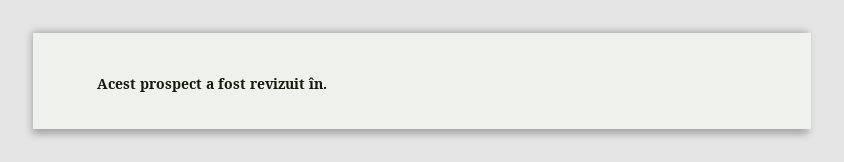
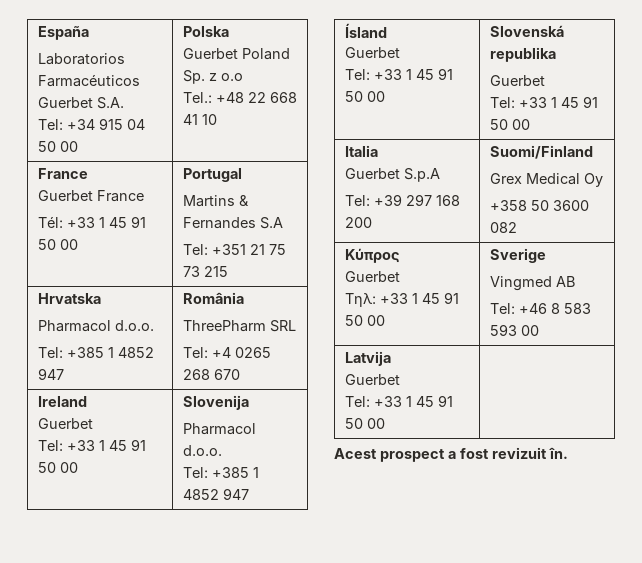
(97, 84) none -> [37,26,89,40] [37,53,125,65] [37,74,140,87] [37,97,124,109] [37,118,145,130] [37,141,78,152] [182,26,229,37] [182,48,290,60] [182,70,243,84] [182,92,297,103] [182,114,217,125] [37,168,88,179] [37,190,144,202] [37,216,146,228] [37,239,78,250] [182,168,242,182] [182,195,249,207] [182,217,283,229] [182,244,286,255] [182,266,228,277] [37,293,101,304] [37,320,154,332] [37,347,154,358] [37,368,64,380] [182,292,244,304] [182,320,296,332] [182,347,271,358] [182,369,240,380] [37,396,87,407] [37,418,93,429] [37,439,146,451] [37,462,78,473] [182,395,249,410] [182,423,256,435] [182,445,222,456] [182,467,259,478] [182,488,249,500] [344,23,387,38] [344,47,400,58] [344,68,453,80] [344,91,385,102] [489,25,564,37] [489,47,556,62] [489,75,545,86] [489,96,598,108] [489,119,530,130] [344,145,378,157] [344,168,440,182] [344,194,460,206] [344,217,372,228] [489,145,593,159] [489,173,603,187] [489,200,589,211] [489,222,517,233] [344,248,400,263] [344,271,400,282] [344,292,459,307] [344,315,385,326] [489,248,546,263] [489,276,575,291] [489,303,591,314] [489,324,539,336] [344,351,391,366] [344,374,400,385] [344,395,453,407] [344,418,385,429] España // Laboratorios Farmacéuticos Guerbet S.A. // Tel: +34 915 04 50 00 | Polska // Guerbet Poland Sp. z o.o // Tel.: +48 22 668 41 10 // France // Guerbet France // Tél: +33 1 45 91 50 00 | Portugal // Martins & Fernandes S.A // Tel: +351 21 75 73 215 // Hrvatska // Pharmacol d.o.o. // Tel: +385 1 4852 947 | România // ThreePharm SRL // Tel: +4 0265 268 670 // Ireland // Guerbet // Tel: +33 1 45 91 50 00 | Slovenija // Pharmacol d.o.o. // Tel: +385 1 4852 947 // Ísland // Guerbet // Tel: +33 1 45 91 50 00 | Slovenská republika // Guerbet // Tel: +33 1 45 91 50 00 // Italia // Guerbet S.p.A // Tel: +39 297 168 200 | Suomi/Finland // Grex Medical Oy // +358 50 3600 082 // Κύπρος // Guerbet // Τηλ: +33 1 45 91 50 00 | Sverige // Vingmed AB // Tel: +46 8 583 593 00 // Latvija // Guerbet // Tel: +33 1 45 91 50 00 | //

